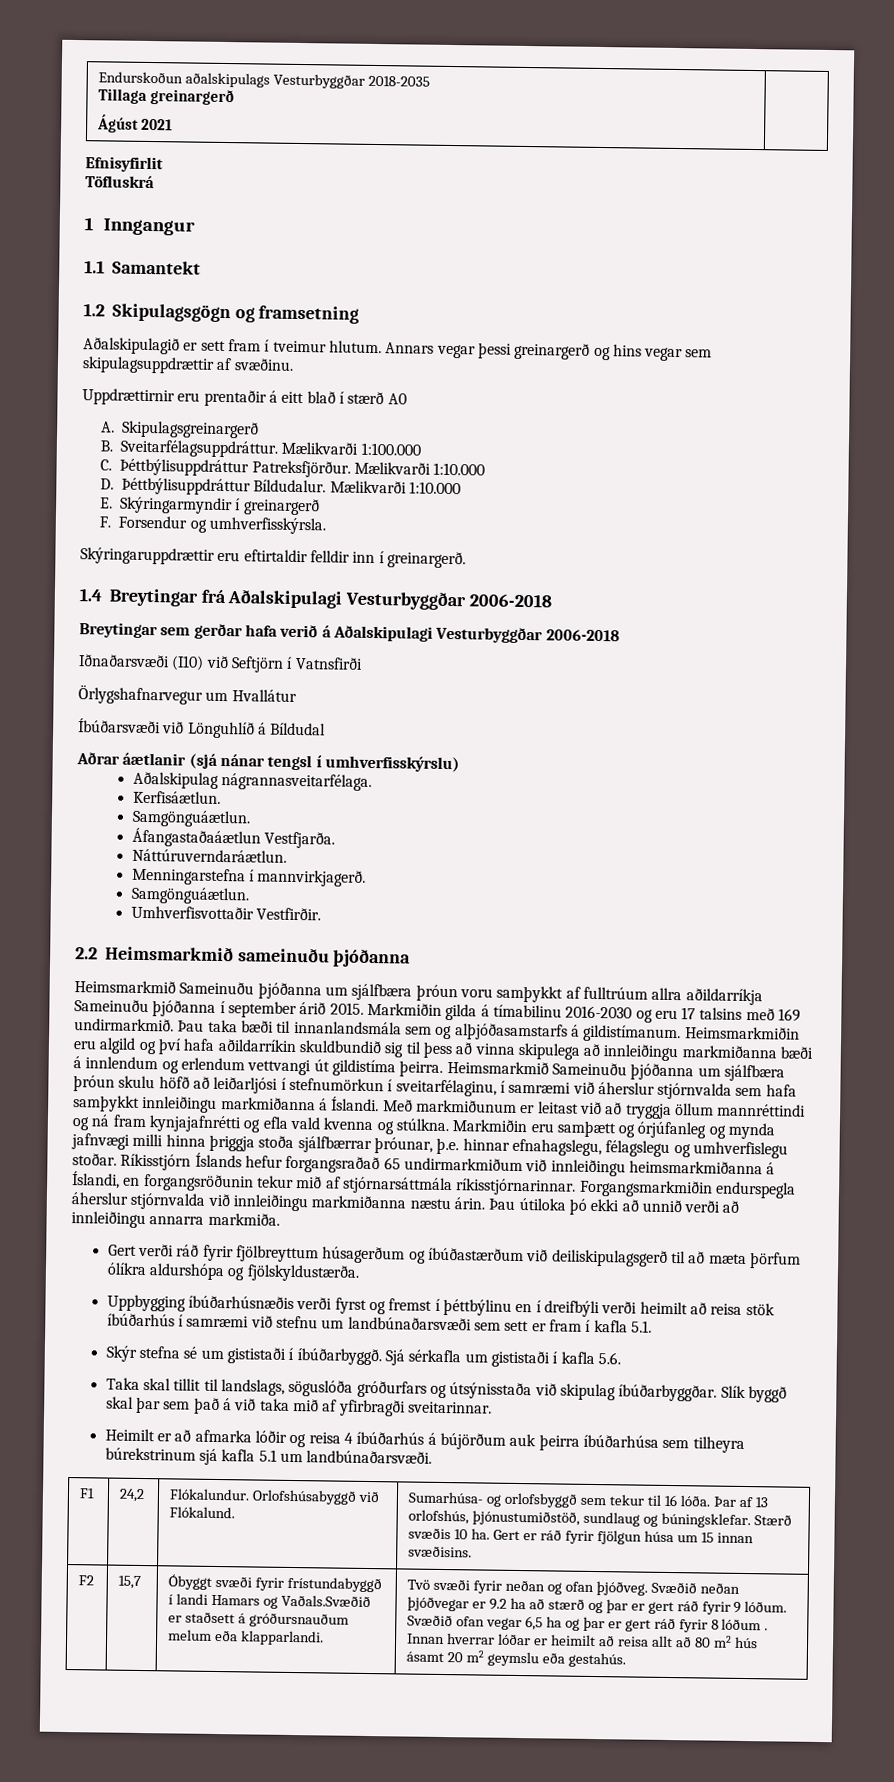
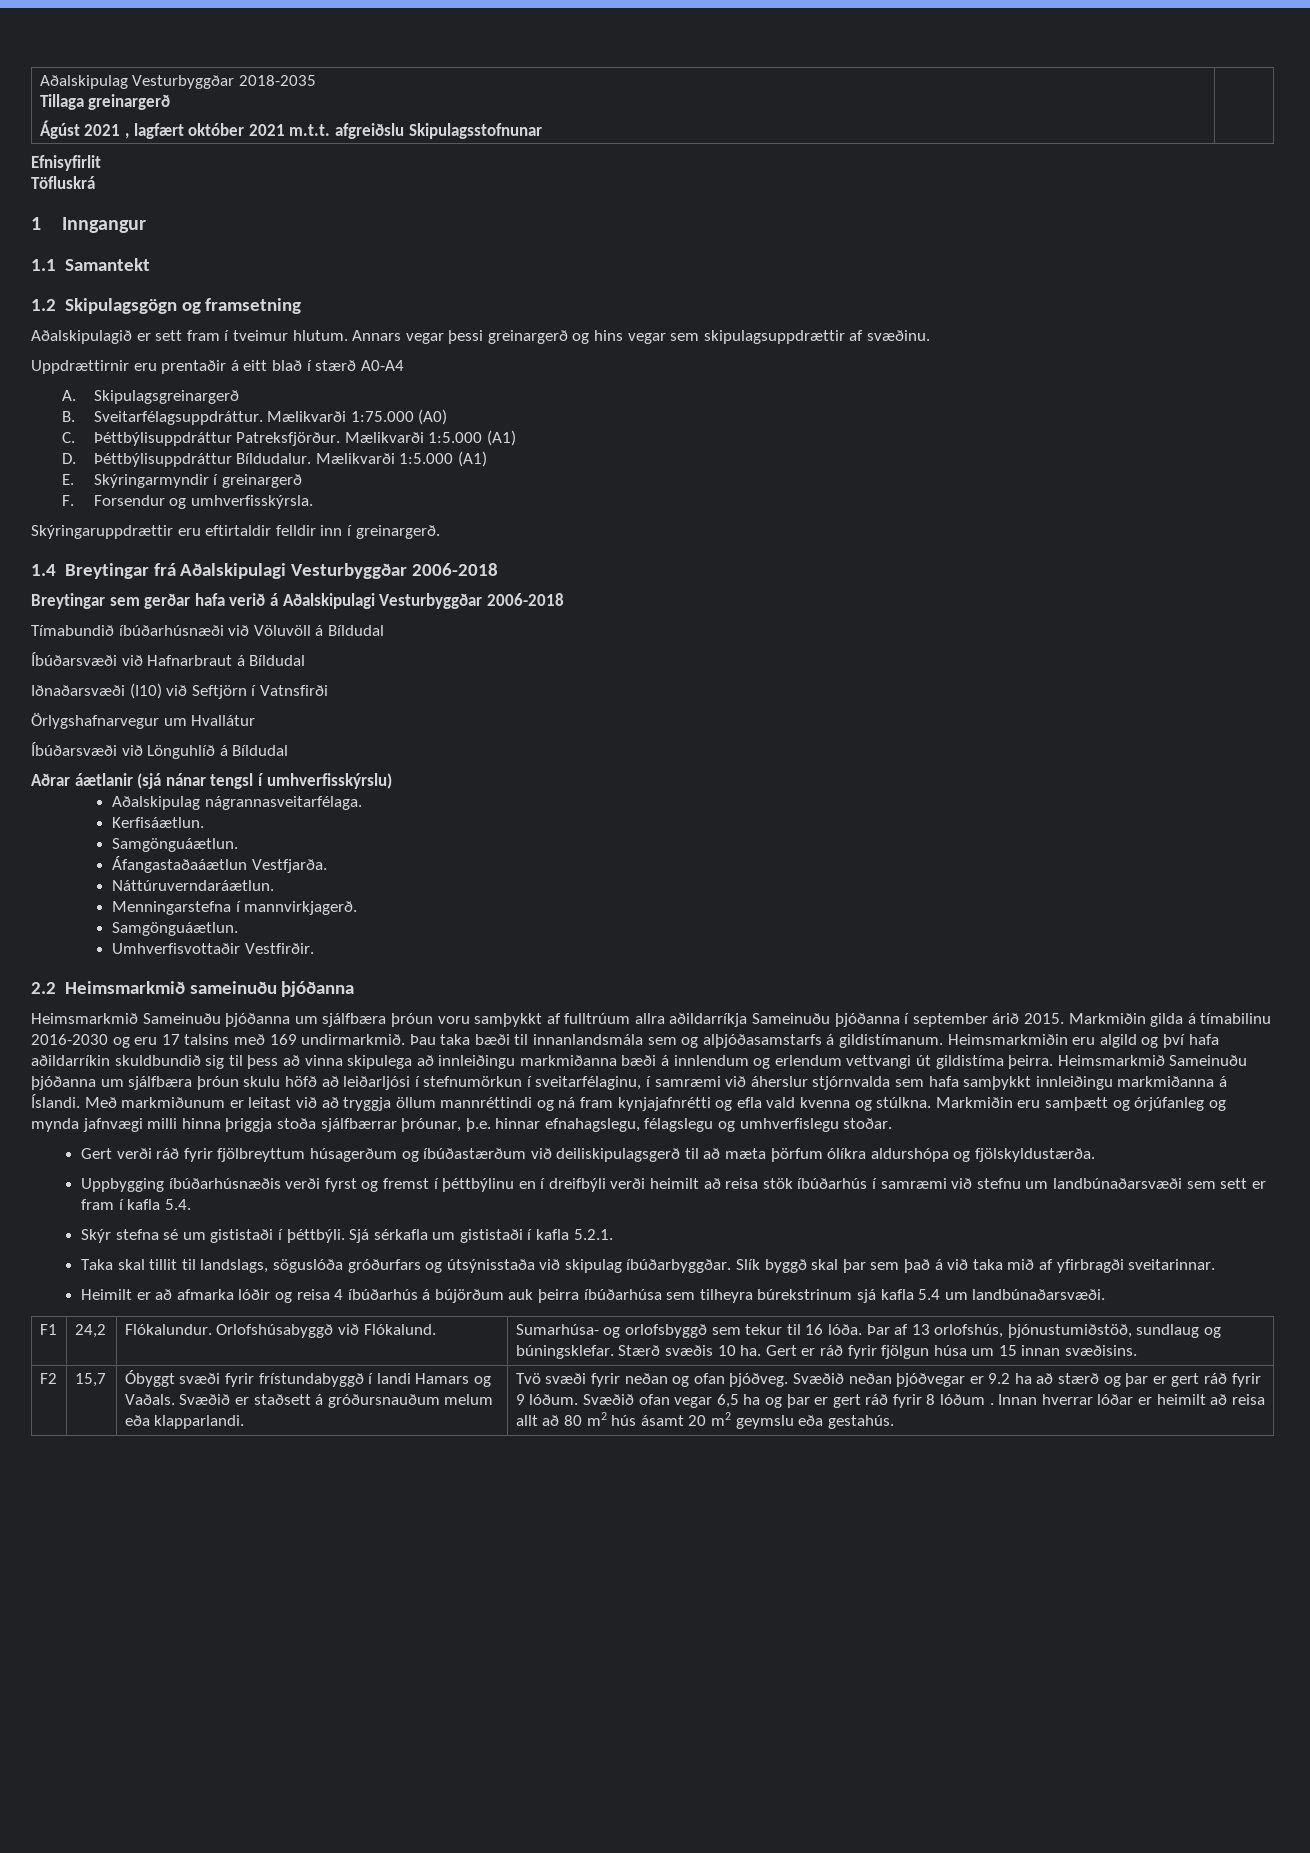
[98,71,271,88] Endurskoðun aðalskipulags -> [39,75,128,89] Aðalskipulag
(174, 124) none -> [124,123,542,139] , lagfært október 2021 m.t.t. afgreiðslu Skipulagsstofnunar
[387,393,407,405] A0 -> [360,360,404,371] A0-A4
[360,442,421,456] 1:100.000 -> [350,409,448,425] 1:75.000 (A0)
[433,462,486,476] 1:10.000 -> [428,430,516,446] 1:5.000 (A1)
[409,481,462,495] 1:10.000 -> [399,451,487,467] 1:5.000 (A1)
(620, 635) none -> [31,625,384,636] [31,652,306,666] // Tímabundið íbúðarhúsnæði við Völuvöll á Bíldudal // Íbúðarsvæði við Hafnarbraut á Bíldudal
[120,1152,776,1177] [72,1171,796,1199] [71,1192,740,1215] [71,1211,280,1229] Ríkisstjórn Íslands hefur forgangsraðað 65 undirmarkmiðum við innleiðingu heimsmarkmiðanna á Íslandi, en forgangsröðunin tekur mið af stjórnarsáttmála ríkisstjórnarinnar. Forgangsmarkmiðin endurspegla áherslur stjórnvalda við innleiðingu markmiðanna næstu árin. Þau útiloka þó ekki að unnið verði að innleiðingu annarra markmiða. -> (893, 1123) none
[630,1320,652,1333] 5.1. -> [164,1199,191,1210] 5.4.
[296,1348,382,1366] íbúðarbyggð. -> [286,1229,345,1243] þéttbýli.
[597,1352,621,1365] 5.6. -> [573,1229,613,1240] 5.2.1.
[258,1449,277,1462] 5.1 -> [918,1289,941,1300] 5.4
[281,1594,372,1608] Vaðals.Svæðið -> [124,1394,231,1405] Vaðals. Svæðið

